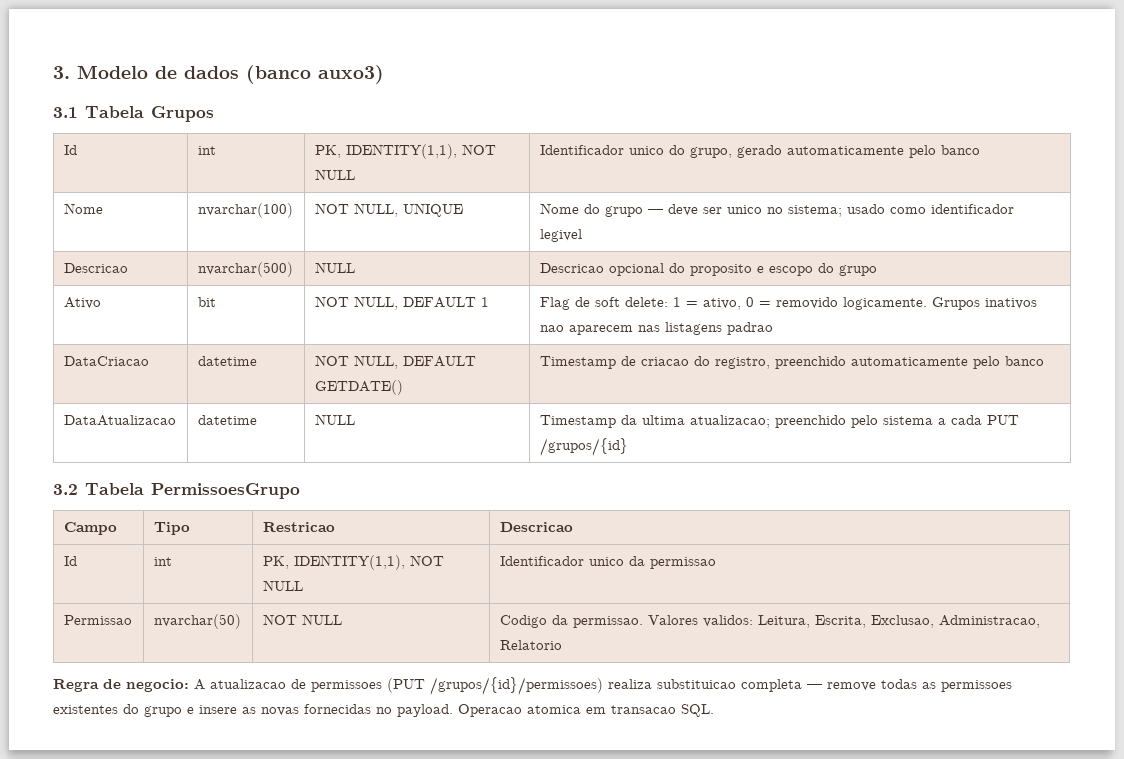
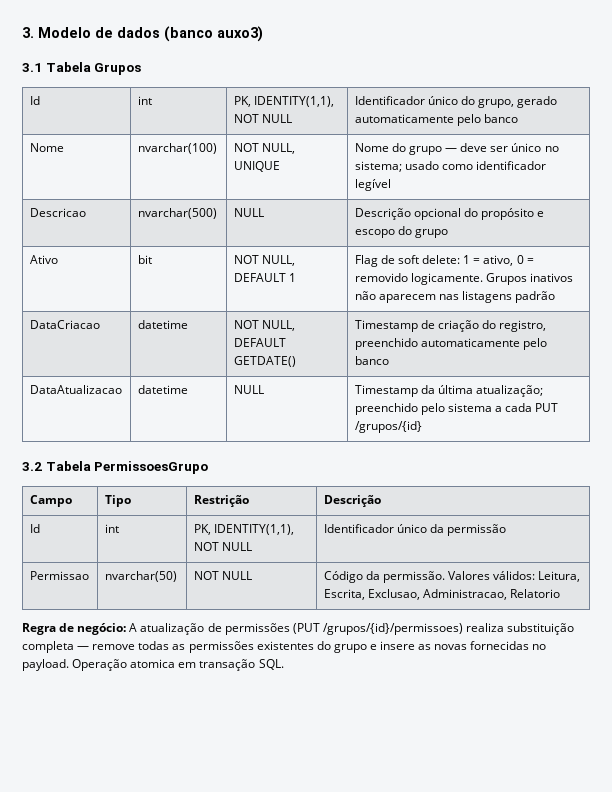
[628,146,664,155] unico -> [427,96,458,105] único
[726,205,762,214] unico -> [511,143,542,152] único
[539,229,582,242] legivel -> [354,179,391,191] legível
[539,263,604,273] Descricao -> [354,208,411,220] Descrição
[689,264,752,276] proposito -> [481,208,535,220] propósito
[539,325,564,332] nao -> [354,291,376,300] não
[726,322,773,335] padrao -> [515,291,556,303] padrão
[640,357,689,366] criacao -> [438,320,480,332] criação
[641,415,770,428] ultima atualizacao; -> [438,385,544,397] última atualização;
[262,522,335,532] [499,522,573,532] [63,556,77,566] [153,557,172,566] [262,555,444,570] [262,580,303,591] [499,556,716,569] Restricao | Descricao // Id | int | PK, IDENTITY(1,1), NOT NULL | Identificador unico da permissao -> [193,495,249,507] [323,495,381,507] [29,524,40,533] [104,524,119,533] [193,524,294,535] [193,542,252,551] [323,524,507,536] Restrição | Descrição // Id | int | PK, IDENTITY(1,1), NOT NULL | Identificador único da permissão
[499,615,753,628] Codigo da permissao. Valores validos: -> [323,571,536,583] Código da permissão. Valores válidos:
[126,679,382,692] negocio: A atualizacao de permissoes -> [77,623,290,635] negócio: A atualização de permissões
[657,679,736,689] substituicao -> [507,623,575,635] substituição
[941,680,1012,692] permissoes -> [188,641,254,653] permissões
[458,704,522,717] Operacao -> [72,659,128,671] Operação
[611,705,676,714] transacao -> [199,659,256,671] transação

